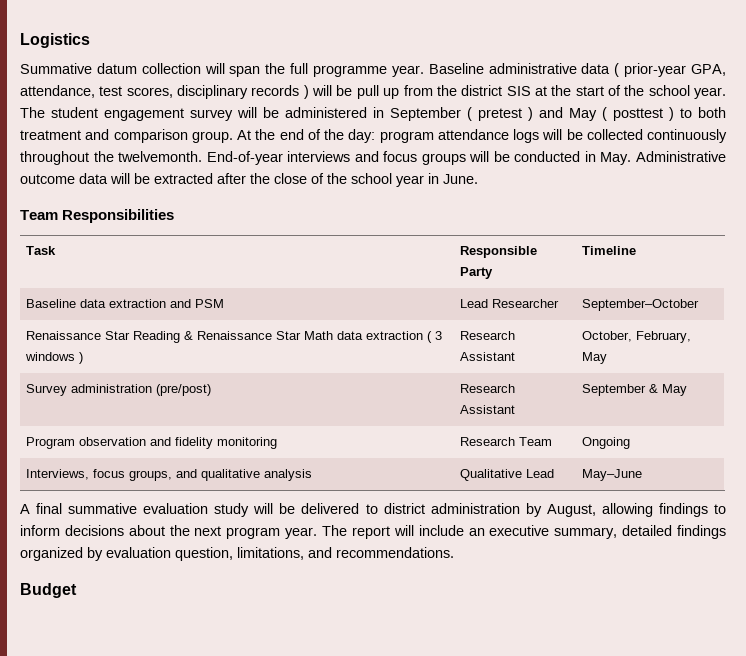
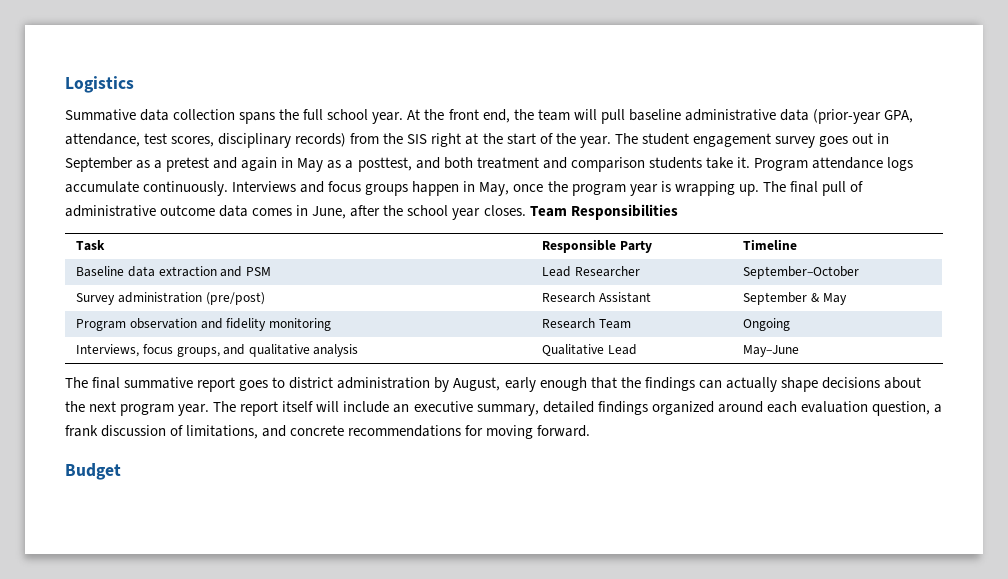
[96,63,687,77] datum collection will span the full programme year. Baseline administrative data ( prior-year -> [140,109,881,124] data collection spans the full school year. At the front end, the team will pull baseline administrative data (prior-year
[251,85,531,99] records ) will be pull up from the district SIS -> [295,133,462,147] records) from the SIS right
[648,85,690,96] school -> (576, 138) none
[237,107,726,121] [20,129,727,143] [20,151,727,165] [20,173,478,187] will be administered in September ( pretest ) and May ( posttest ) to both treatment and comparison group. At the end of the day: program attendance logs will be collected continuously throughout the twelvemonth. End-of-year interviews and focus groups will be conducted in May. Administrative outcome data will be extracted after the close of the school year in June. // -> [818,133,890,147] [65,157,914,172] [65,181,863,196] [65,205,526,220] goes out in September as a pretest and again in May as a posttest, and both treatment and comparison students take it. Program attendance logs accumulate continuously. Interviews and focus groups happen in May, once the program year is wrapping up. The final pull of administrative outcome data comes in June, after the school year closes.
[26,331,443,343] [25,352,84,364] [460,331,516,340] [460,352,516,361] [582,331,692,343] [582,352,608,364] // Renaissance Star Reading & Renaissance Star Math data extraction ( 3 windows ) | Research Assistant | October, February, May -> (860, 272) none
[20,504,30,514] A -> [65,377,88,388] The
[143,503,360,517] evaluation study will be delivered -> [197,377,269,392] report goes
[601,503,727,517] [20,525,60,536] allowing findings to inform -> [504,377,818,392] early enough that the findings can actually shape
(390, 532) none -> [282,401,314,412] itself
[87,547,454,561] by evaluation question, limitations, and recommendations. -> [717,401,942,416] [65,425,591,439] around each evaluation question, a frank discussion of limitations, and concrete recommendations for moving forward.

